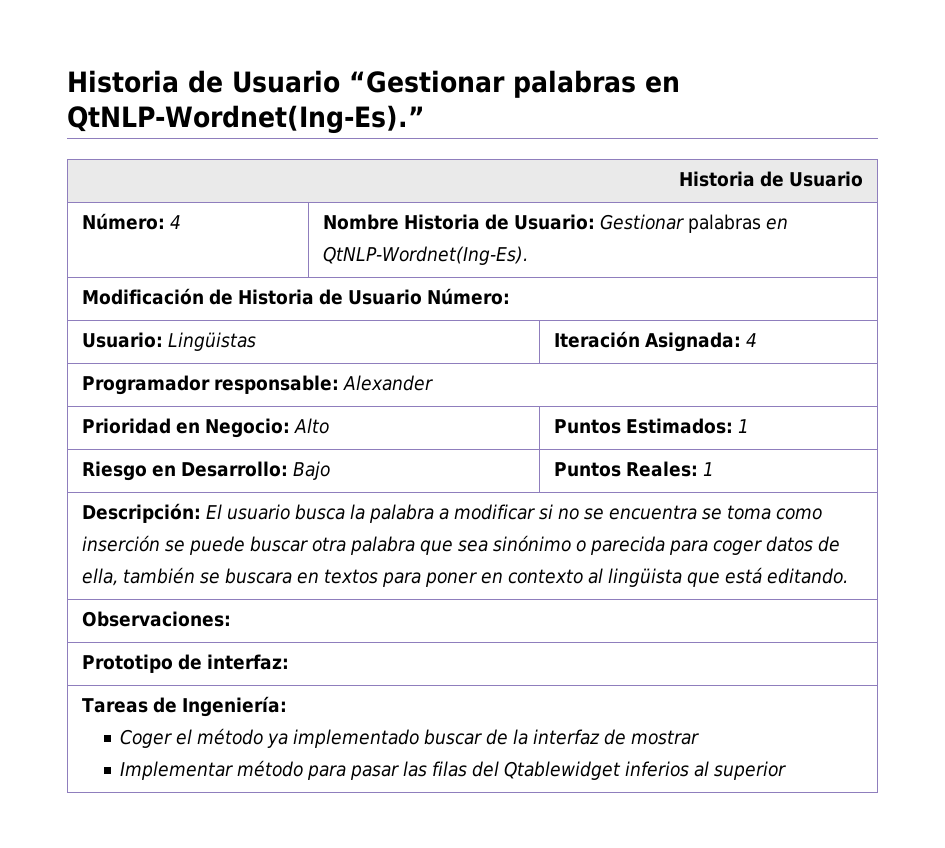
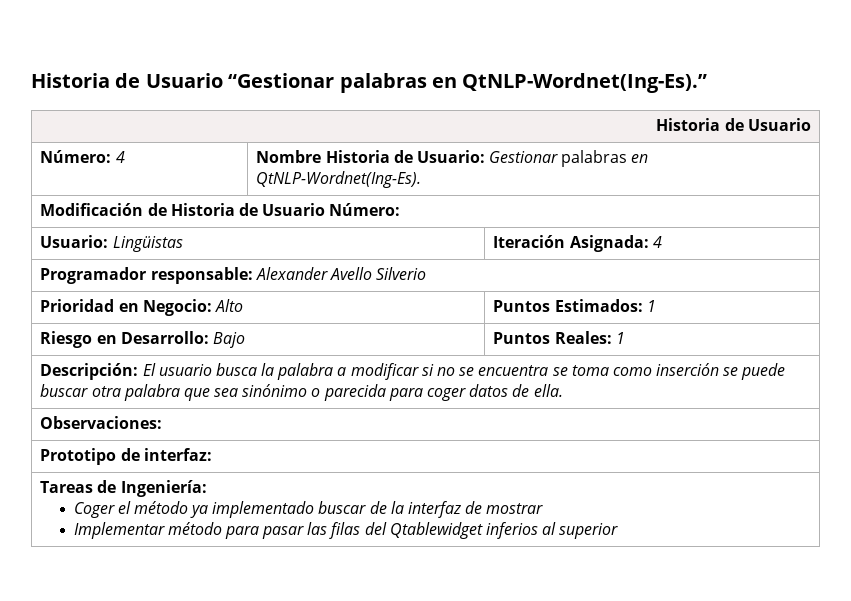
(433, 383) none -> [329,267,427,280] Avello Silverio
[81,567,848,587] ella, también se buscara en textos para poner en contexto al lingüista que está editando. -> [533,384,563,397] ella.

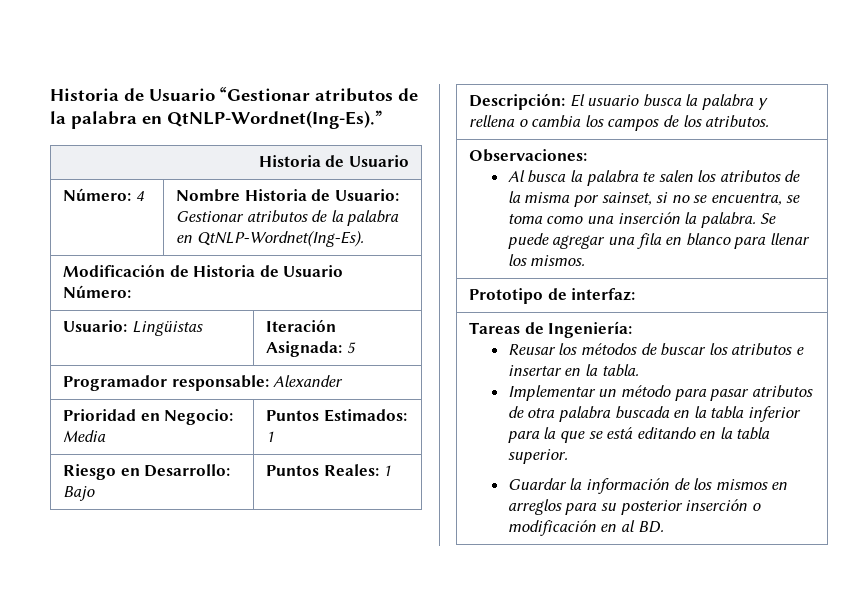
[339,73,427,93] palabras -> [315,88,418,102] [50,111,137,129] atributos de la palabra
[561,150,628,167] palabras -> [246,210,400,226] atributos de la palabra
[652,236,662,248] 4 -> [346,342,356,354] 5
[329,267,427,280] Avello Silverio -> (344, 381) none
[214,299,243,312] Alto -> [63,430,107,442] Media
[337,363,419,380] a modificar -> [757,98,768,110] [469,115,770,131] [469,149,588,162] [507,170,801,186] [507,191,652,207] y rellena o cambia los campos de los atributos. // Observaciones: // Al busca la palabra te salen los atributos de la misma por sainset,
[478,365,549,376] encuentra -> [710,193,782,205] encuentra,
[656,363,786,380] [40,384,563,401] [40,416,163,429] inserción se puede buscar otra palabra que sea sinónimo o parecida para coger datos de ella. // Observaciones: -> [586,212,777,228] [507,233,810,249] [507,254,586,266] una inserción la palabra. Se puede agregar una fila en blanco para llenar los mismos.
[73,501,544,518] Coger el método ya implementado buscar de la interfaz de mostrar -> [507,343,804,356] [507,364,639,377] Reusar los métodos de buscar los atributos e insertar en la tabla.
(165, 530) none -> [598,389,617,397] un
[307,522,619,539] las filas del Qtablewidget inferios al superior -> [751,385,813,398] [507,406,801,422] [507,427,771,443] [507,449,568,464] [507,478,788,494] [507,499,761,515] [507,520,664,536] atributos de otra palabra buscada en la tabla inferior para la que se está editando en la tabla superior. // Guardar la información de los mismos en arreglos para su posterior inserción o modificación en al BD.

